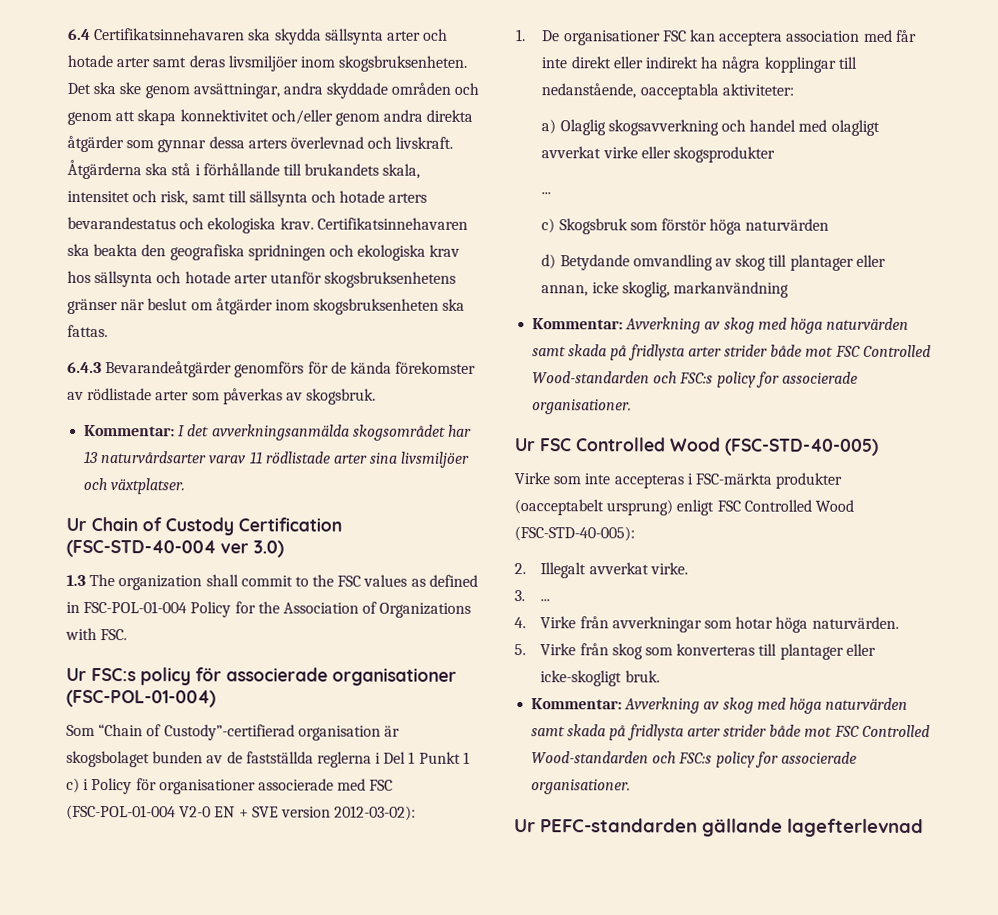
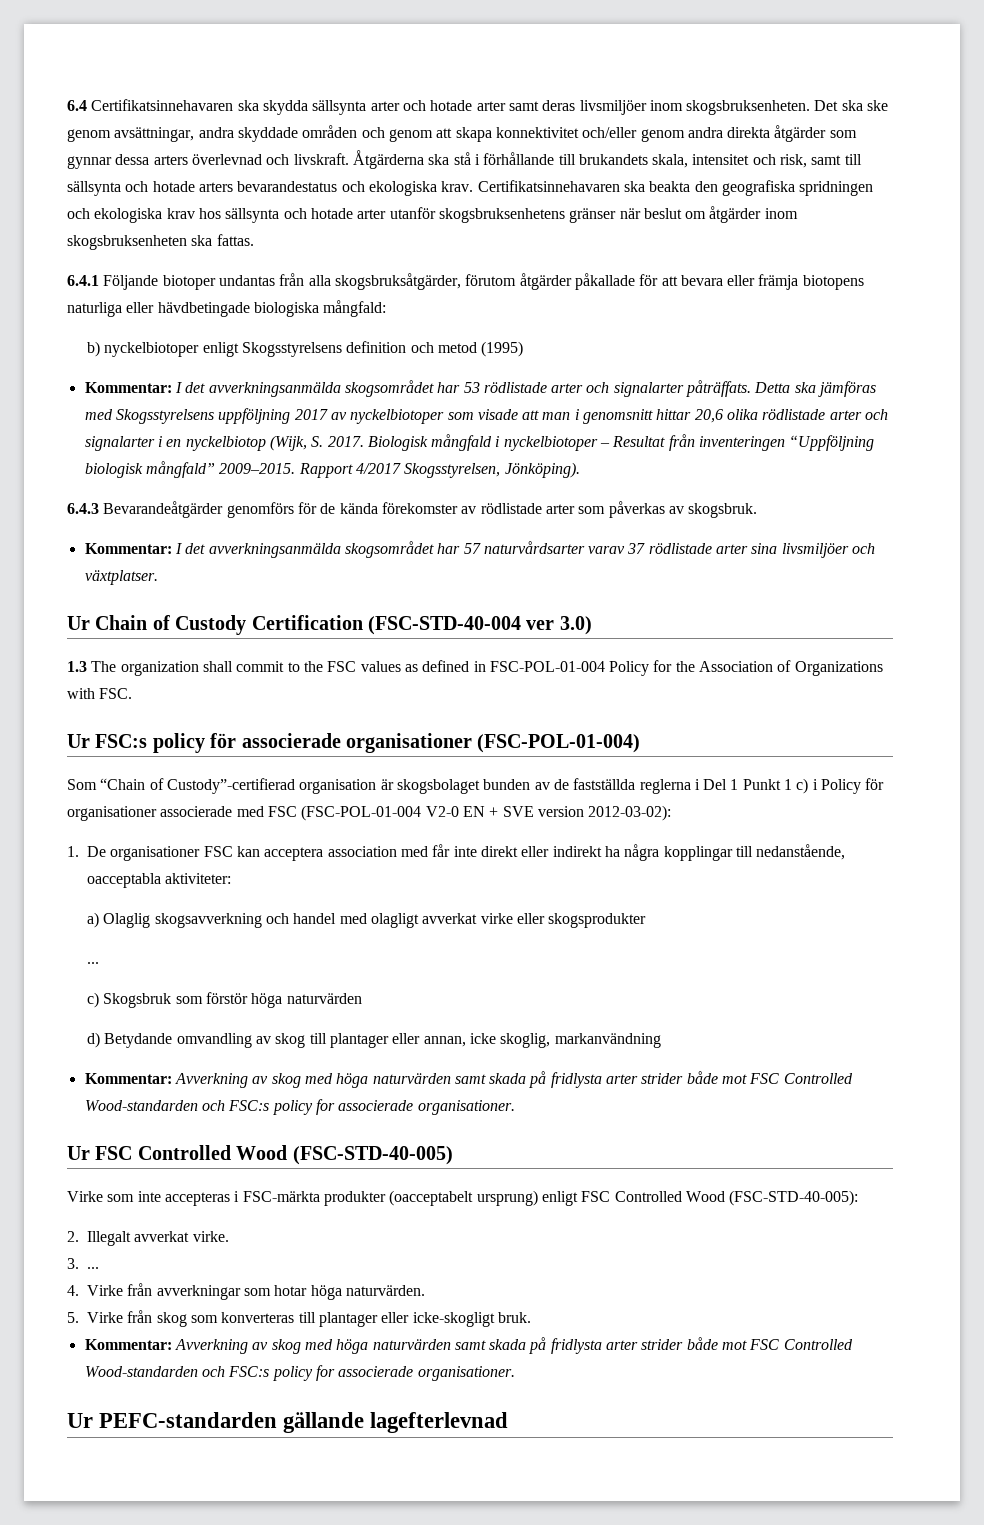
(108, 331) none -> [67,273,864,290] [67,300,387,317] [87,341,524,357] [84,380,877,397] [84,408,889,424] [84,434,875,451] [84,461,580,478] // 6.4.1 Följande biotoper undantas från alla skogsbruksåtgärder, förutom åtgärder påkallade för att bevara eller främja biotopens naturliga eller hävdbetingade biologiska mångfald: // b) nyckelbiotoper enligt Skogsstyrelsens definition och metod (1995) // Kommentar: I det avverkningsanmälda skogsområdet har 53 rödlistade arter och signalarter påträffats. Detta ska jämföras med Skogsstyrelsens uppföljning 2017 av nyckelbiotoper som visade att man i genomsnitt hittar 20,6 olika rödlistade arter och signalarter i en nyckelbiotop (Wijk, S. 2017. Biologisk mångfald i nyckelbiotoper – Resultat från inventeringen “Uppföljning biologisk mångfald” 2009–2015. Rapport 4/2017 Skogsstyrelsen, Jönköping).
[83,450,100,464] 13 -> [463,543,481,554] 57
[248,451,263,464] 11 -> [627,543,646,554] 37

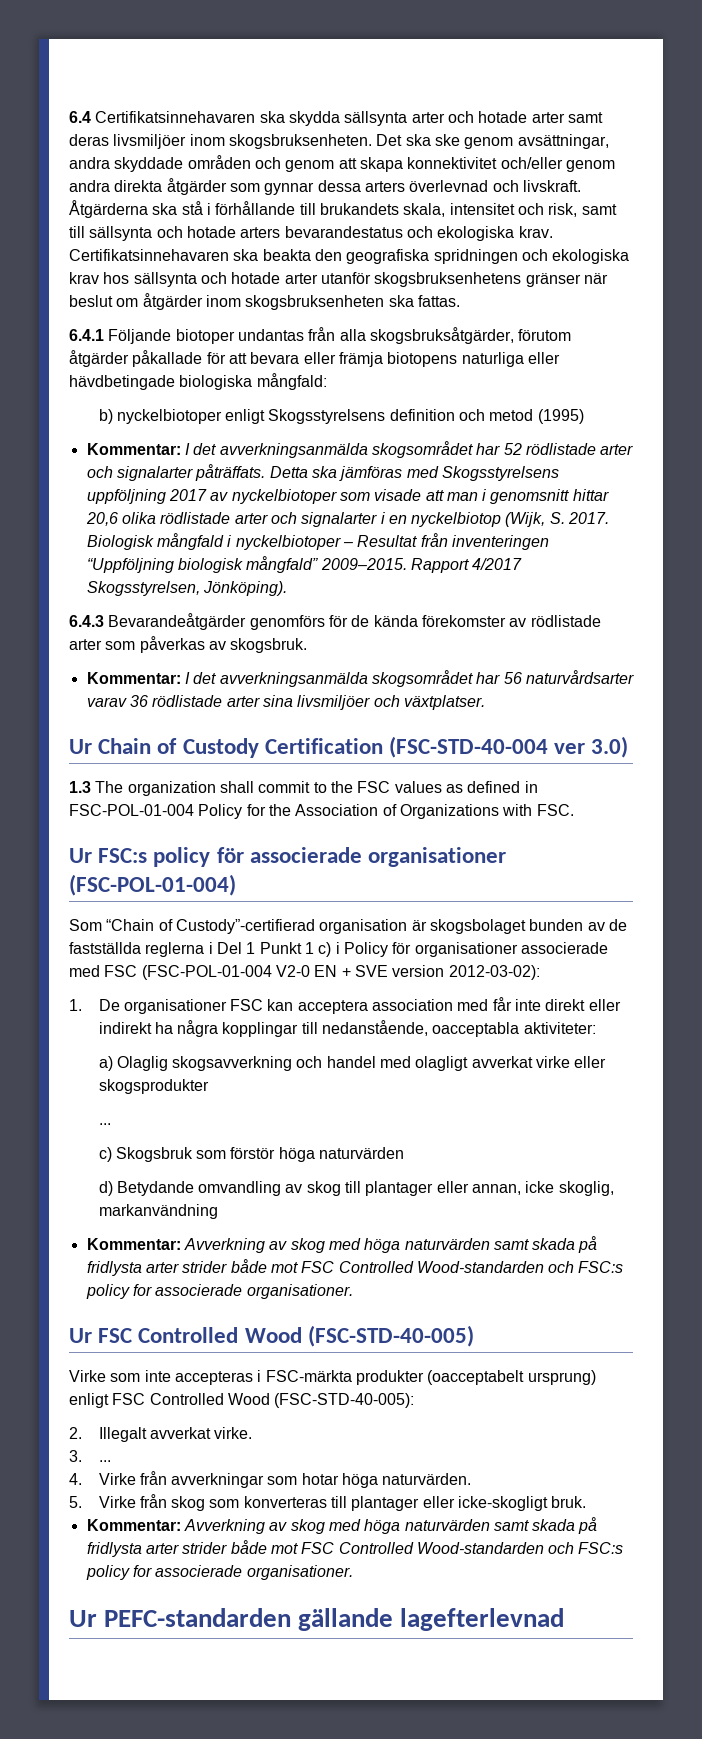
[463,382,480,393] 53 -> [503,443,522,455] 52
[463,543,481,554] 57 -> [503,672,522,684] 56
[627,543,646,554] 37 -> [129,695,148,707] 36

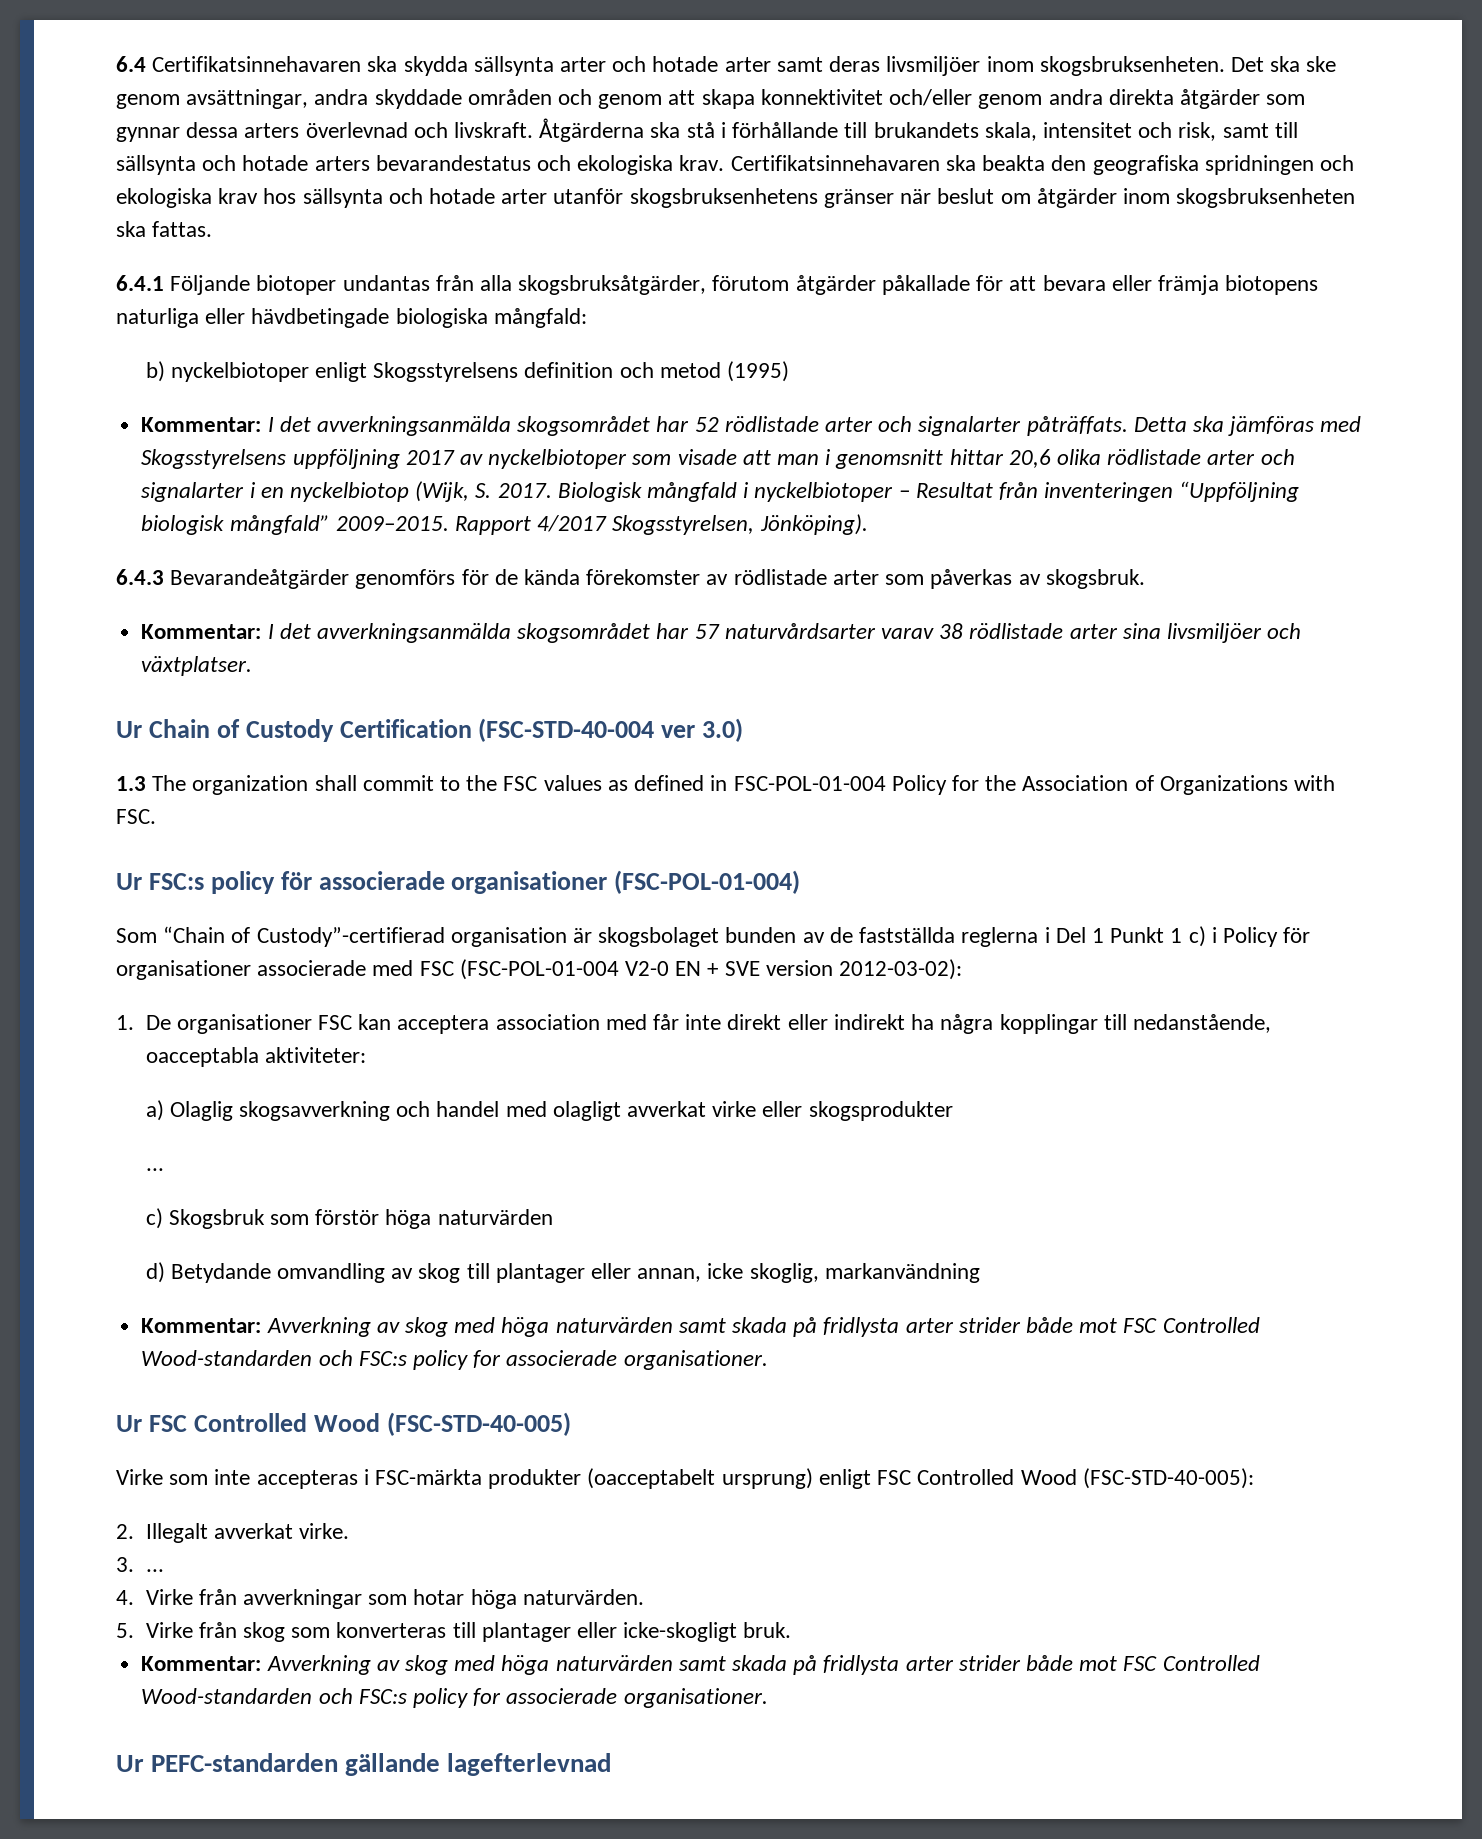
[503,672,522,684] 56 -> [694,624,720,639] 57
[129,695,148,707] 36 -> [939,623,964,639] 38

